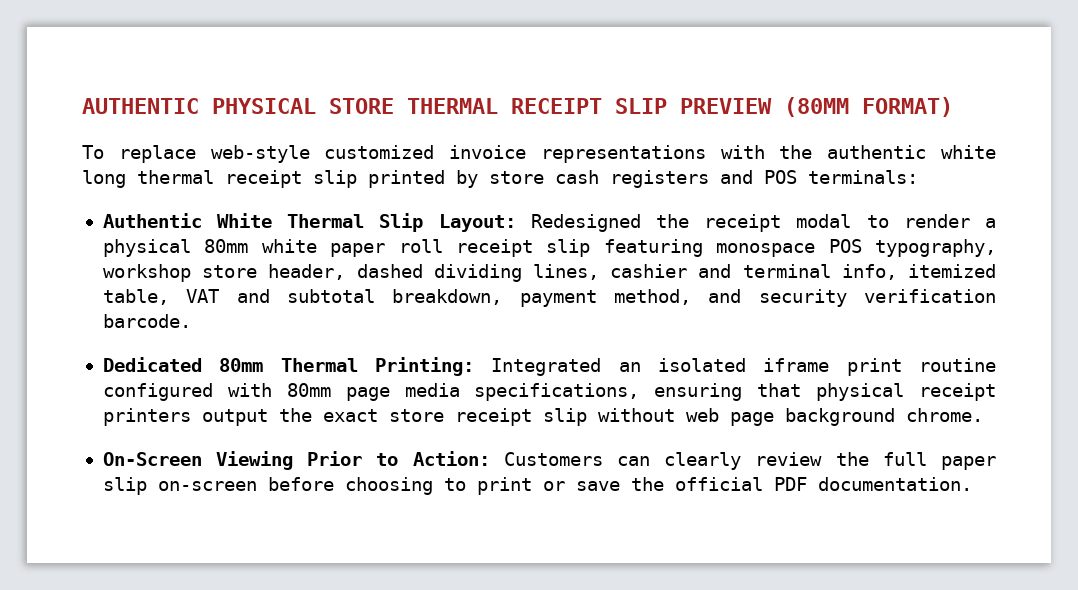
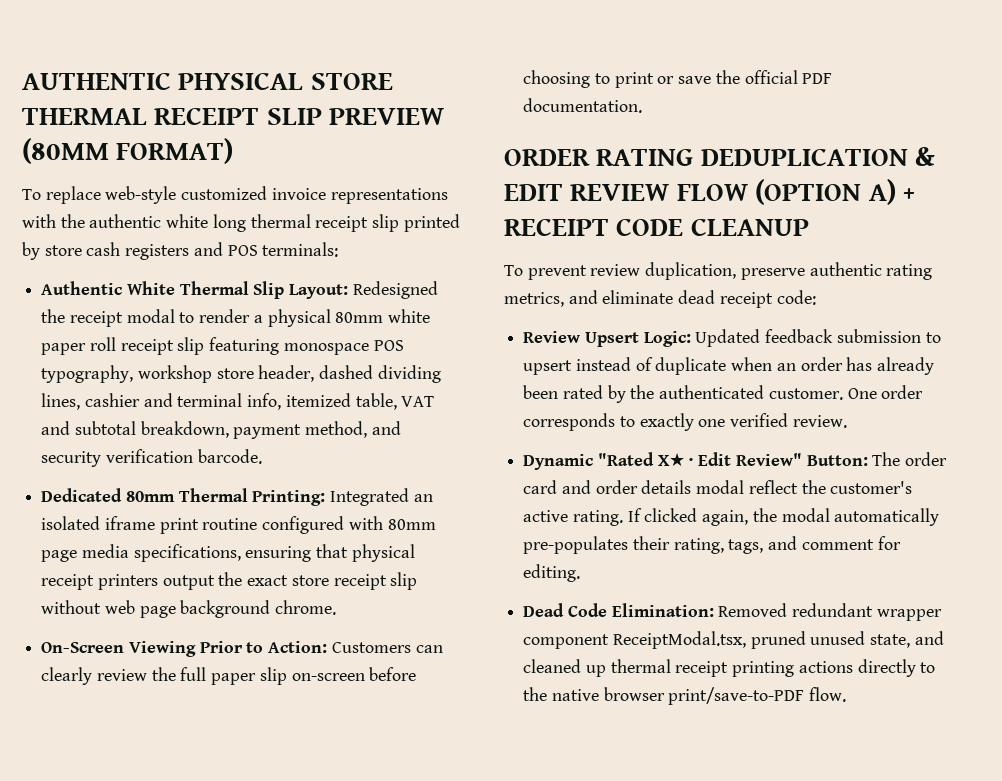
(972, 484) none -> [504,147,936,166] [504,179,916,205] [504,218,809,236] [504,262,933,280] [504,290,816,308] [523,329,941,347] [523,357,935,375] [523,385,924,403] [523,413,847,431] [523,452,948,470] [523,480,913,494] [523,508,940,526] [523,536,901,554] [523,564,581,582] [523,603,942,621] [523,631,944,649] [523,659,936,677] [523,687,847,705] // ORDER RATING DEDUPLICATION & EDIT REVIEW FLOW (OPTION A) + RECEIPT CODE CLEANUP // To prevent review duplication, preserve authentic rating metrics, and eliminate dead receipt code: // Review Upsert Logic: Updated feedback submission to upsert instead of duplicate when an order has already been rated by the authenticated customer. One order corresponds to exactly one verified review. // Dynamic "Rated X★ · Edit Review" Button: The order card and order details modal reflect the customer's active rating. If clicked again, the modal automatically pre-populates their rating, tags, and comment for editing. // Dead Code Elimination: Removed redundant wrapper component ReceiptModal.tsx, pruned unused state, and cleaned up thermal receipt printing actions directly to the native browser print/save-to-PDF flow.

